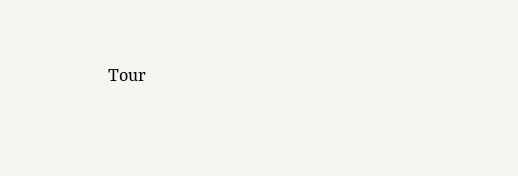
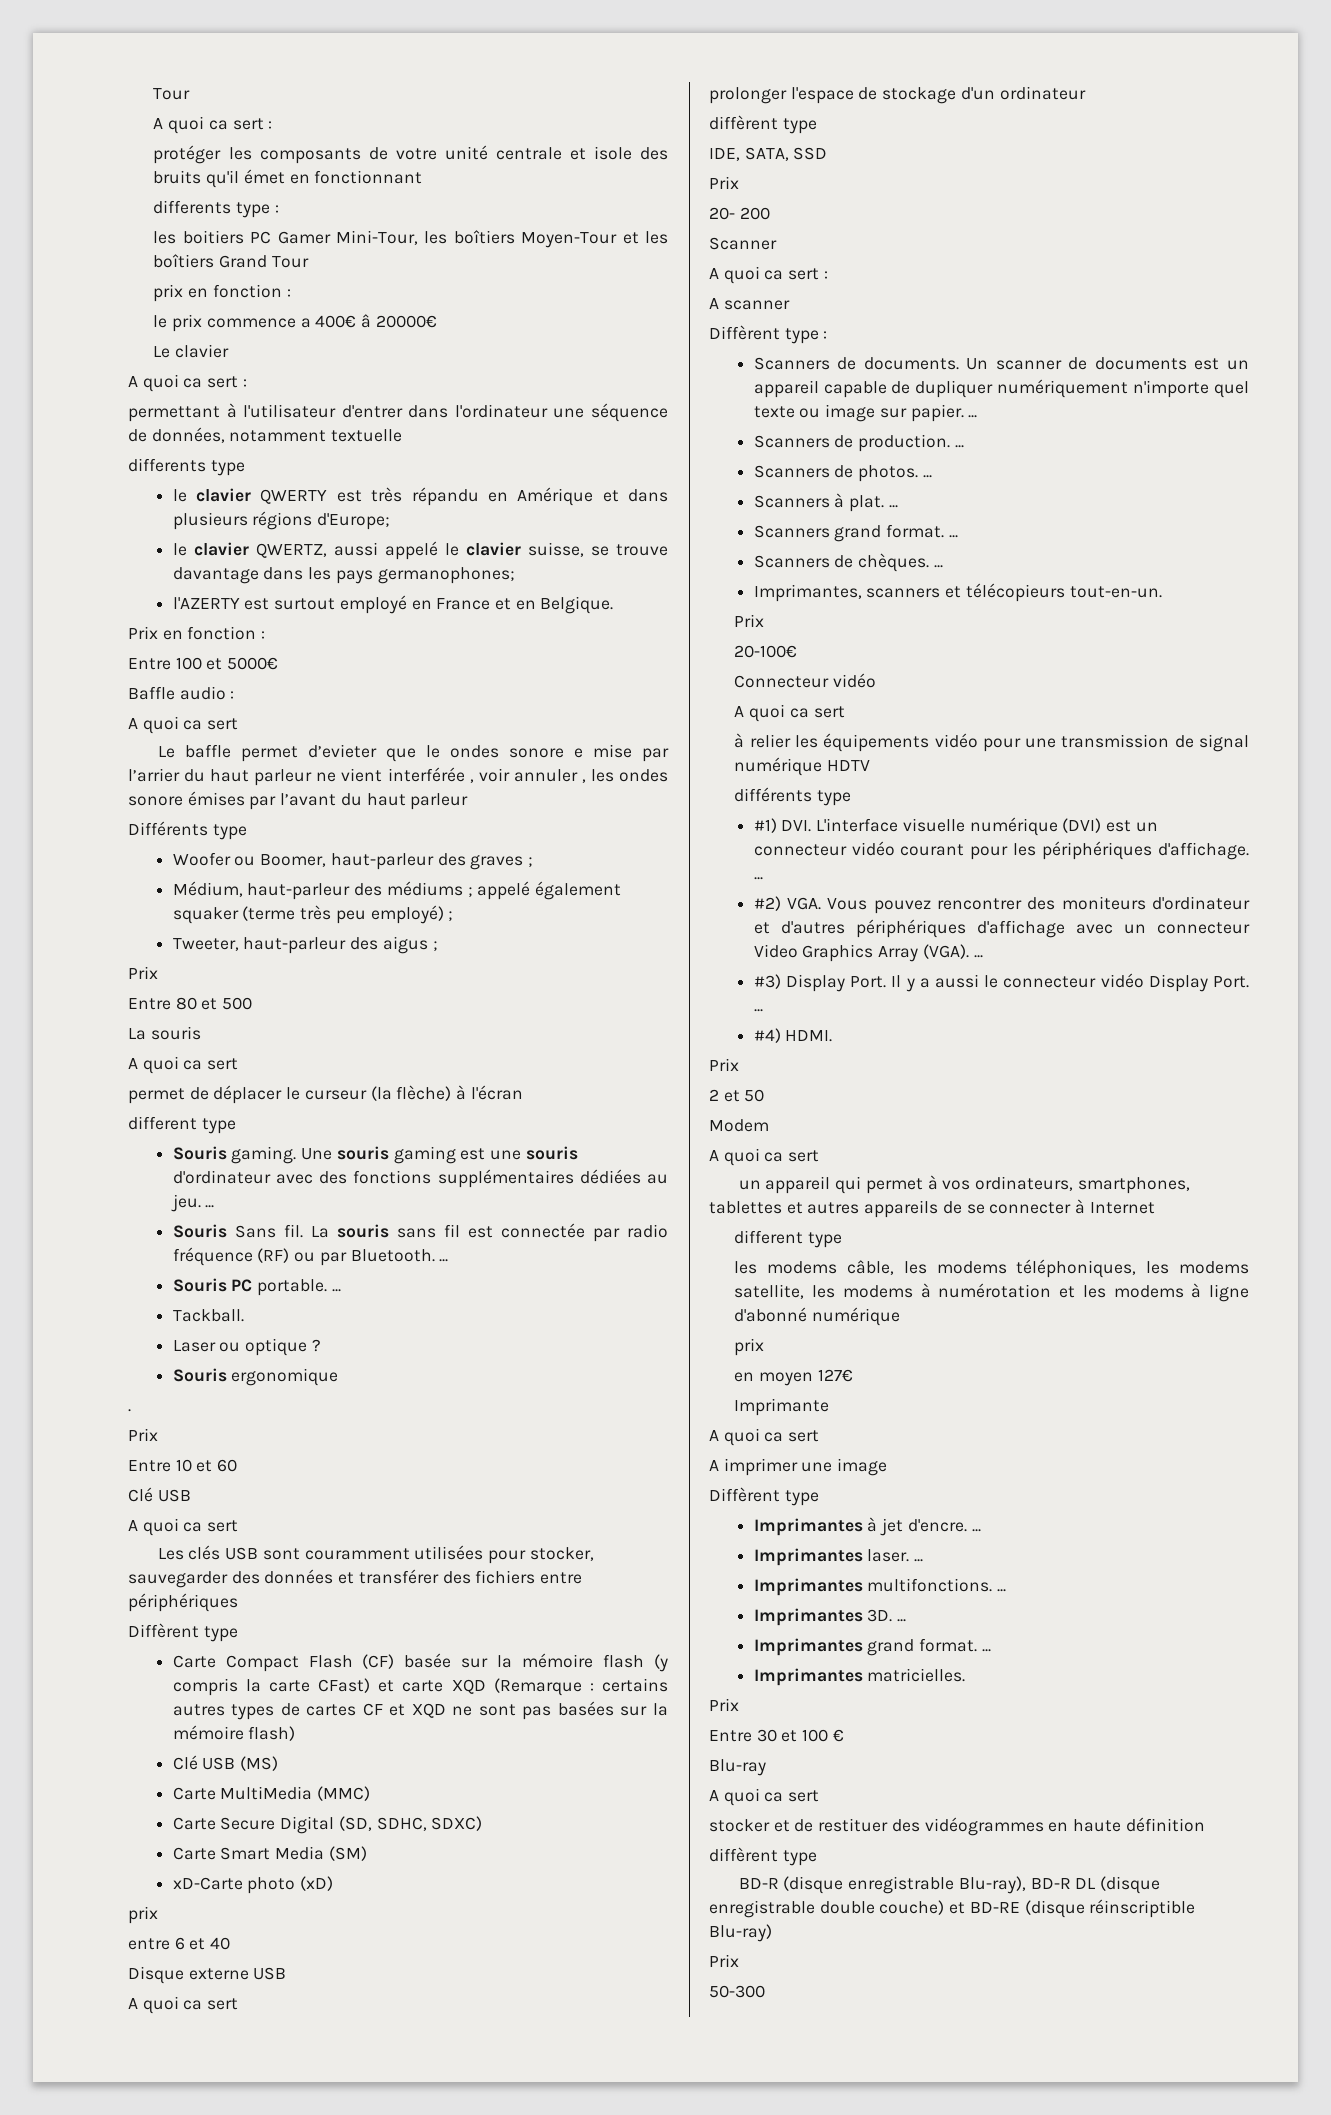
[107,69,146,81] Tour -> [153,88,191,100] [153,116,273,134] [153,145,669,164] [153,169,423,188] [153,200,279,218] [153,230,668,248] [153,254,309,268] [153,284,291,302] [153,314,437,332] [153,344,230,358] [128,374,247,392] [128,403,668,422] [128,427,403,443] [128,458,245,476] [172,487,669,506] [172,511,391,530] [172,541,668,560] [172,567,515,584] [172,595,614,614] [128,626,266,640] [128,657,279,670] [128,686,235,700] [128,716,239,734] [157,744,670,762] [128,767,668,786] [128,791,469,810] [128,821,247,840] [172,852,534,870] [172,881,622,900] [172,905,454,924] [172,936,438,954] [128,966,158,979] [128,997,253,1010] [128,1026,201,1040] [128,1056,239,1074] [128,1085,523,1104] [128,1116,236,1134] [172,1146,578,1164] [172,1169,668,1188] [170,1194,215,1212] [172,1223,668,1242] [172,1247,449,1266] [172,1278,341,1296] [172,1309,244,1322] [172,1338,321,1356] [172,1368,339,1386] [128,1409,131,1412] [128,1428,158,1441] [128,1459,238,1472] [128,1487,191,1502] [128,1518,239,1536] [157,1545,594,1564] [128,1569,583,1588] [128,1593,238,1612] [128,1623,238,1642] [172,1653,668,1672] [172,1678,668,1696] [172,1701,668,1720] [172,1725,296,1741] [172,1755,279,1771] [172,1786,371,1801] [172,1816,483,1834] [172,1846,367,1861] [172,1876,334,1894] [128,1906,158,1924] [128,1937,231,1950] [128,1966,287,1984] [128,1996,239,2014] [709,86,1086,104] [709,115,817,134] [709,147,828,161] [709,176,739,189] [709,207,770,220] [709,237,777,250] [709,266,828,284] [709,298,790,310] [709,325,828,344] [753,357,1249,370] [753,379,1249,398] [753,404,978,422] [753,434,964,452] [753,465,932,482] [753,493,898,512] [753,524,958,542] [753,553,943,572] [753,583,1162,602] [734,614,765,627] [734,645,798,658] [734,673,877,688] [734,704,845,722] [734,733,1249,752] [734,757,871,776] [734,787,852,806] [753,817,1158,836] [753,841,1249,860] [753,877,763,880] [753,896,1250,914] [753,919,1250,938] [753,944,983,962] [753,973,1249,992] [753,1009,763,1012] [753,1028,833,1043] [709,1058,739,1071] [709,1089,765,1102] [709,1119,769,1132] [709,1148,820,1166] [738,1175,1190,1194] [709,1199,1155,1218] [734,1230,843,1248] [734,1259,1249,1278] [734,1283,1249,1302] [734,1307,901,1326] [734,1338,765,1356] [734,1369,853,1386] [734,1398,830,1416] [709,1428,820,1446] [709,1458,888,1476] [709,1487,819,1506] [753,1517,981,1536] [753,1548,924,1566] [753,1578,1007,1596] [753,1608,907,1626] [753,1638,991,1656] [753,1668,966,1686] [709,1698,739,1711] [709,1729,844,1742] [709,1759,766,1776] [709,1788,820,1806] [709,1817,1205,1836] [709,1847,817,1866] [738,1876,1161,1894] [709,1899,1196,1918] [709,1924,772,1942] [709,1954,739,1967] [709,1985,765,1998] Tour // A quoi ca sert : // protéger les composants de votre unité centrale et isole des bruits qu'il émet en fonctionnant // differents type : // les boitiers PC Gamer Mini-Tour, les boîtiers Moyen-Tour et les boîtiers Grand Tour // prix en fonction : // le prix commence a 400€ â 20000€ // Le clavier // A quoi ca sert : // permettant à l'utilisateur d'entrer dans l'ordinateur une séquence de données, notamment textuelle // differents type // le clavier QWERTY est très répandu en Amérique et dans plusieurs régions d'Europe; // le clavier QWERTZ, aussi appelé le clavier suisse, se trouve davantage dans les pays germanophones; // l'AZERTY est surtout employé en France et en Belgique. // Prix en fonction : // Entre 100 et 5000€ // Baffle audio : // A quoi ca sert // Le baffle permet d’evieter que le ondes sonore e mise par l’arrier du haut parleur ne vient interférée , voir annuler , les ondes sonore émises par l’avant du haut parleur // Différents type // Woofer ou Boomer, haut-parleur des graves ; // Médium, haut-parleur des médiums ; appelé également squaker (terme très peu employé) ; // Tweeter, haut-parleur des aigus ; // Prix // Entre 80 et 500 // La souris // A quoi ca sert // permet de déplacer le curseur (la flèche) à l'écran // different type // Souris gaming. Une souris gaming est une souris d'ordinateur avec des fonctions supplémentaires dédiées au jeu. ... // Souris Sans fil. La souris sans fil est connectée par radio fréquence (RF) ou par Bluetooth. ... // Souris PC portable. ... // Tackball. // Laser ou optique ? // Souris ergonomique // . // Prix // Entre 10 et 60 // Clé USB // A quoi ca sert // Les clés USB sont couramment utilisées pour stocker, sauvegarder des données et transférer des fichiers entre périphériques // Diffèrent type // Carte Compact Flash (CF) basée sur la mémoire flash (y compris la carte CFast) et carte XQD (Remarque : certains autres types de cartes CF et XQD ne sont pas basées sur la mémoire flash) // Clé USB (MS) // Carte MultiMedia (MMC) // Carte Secure Digital (SD, SDHC, SDXC) // Carte Smart Media (SM) // xD-Carte photo (xD) // prix // entre 6 et 40 // Disque externe USB // A quoi ca sert // prolonger l'espace de stockage d'un ordinateur // diffèrent type // IDE, SATA, SSD // Prix // 20- 200 // Scanner // A quoi ca sert : // A scanner // Diffèrent type : // Scanners de documents. Un scanner de documents est un appareil capable de dupliquer numériquement n'importe quel texte ou image sur papier. ... // Scanners de production. ... // Scanners de photos. ... // Scanners à plat. ... // Scanners grand format. ... // Scanners de chèques. ... // Imprimantes, scanners et télécopieurs tout-en-un. // Prix // 20-100€ // Connecteur vidéo // A quoi ca sert // à relier les équipements vidéo pour une transmission de signal numérique HDTV // différents type // #1) DVI. L'interface visuelle numérique (DVI) est un connecteur vidéo courant pour les périphériques d'affichage. ... // #2) VGA. Vous pouvez rencontrer des moniteurs d'ordinateur et d'autres périphériques d'affichage avec un connecteur Video Graphics Array (VGA). ... // #3) Display Port. Il y a aussi le connecteur vidéo Display Port. ... // #4) HDMI. // Prix // 2 et 50 // Modem // A quoi ca sert // un appareil qui permet à vos ordinateurs, smartphones, tablettes et autres appareils de se connecter à Internet // different type // les modems câble, les modems téléphoniques, les modems satellite, les modems à numérotation et les modems à ligne d'abonné numérique // prix // en moyen 127€ // Imprimante // A quoi ca sert // A imprimer une image // Diffèrent type // Imprimantes à jet d'encre. ... // Imprimantes laser. ... // Imprimantes multifonctions. ... // Imprimantes 3D. ... // Imprimantes grand format. ... // Imprimantes matricielles. // Prix // Entre 30 et 100 € // Blu-ray // A quoi ca sert // stocker et de restituer des vidéogrammes en haute définition // diffèrent type // BD-R (disque enregistrable Blu-ray), BD-R DL (disque enregistrable double couche) et BD-RE (disque réinscriptible Blu-ray) // Prix // 50-300

